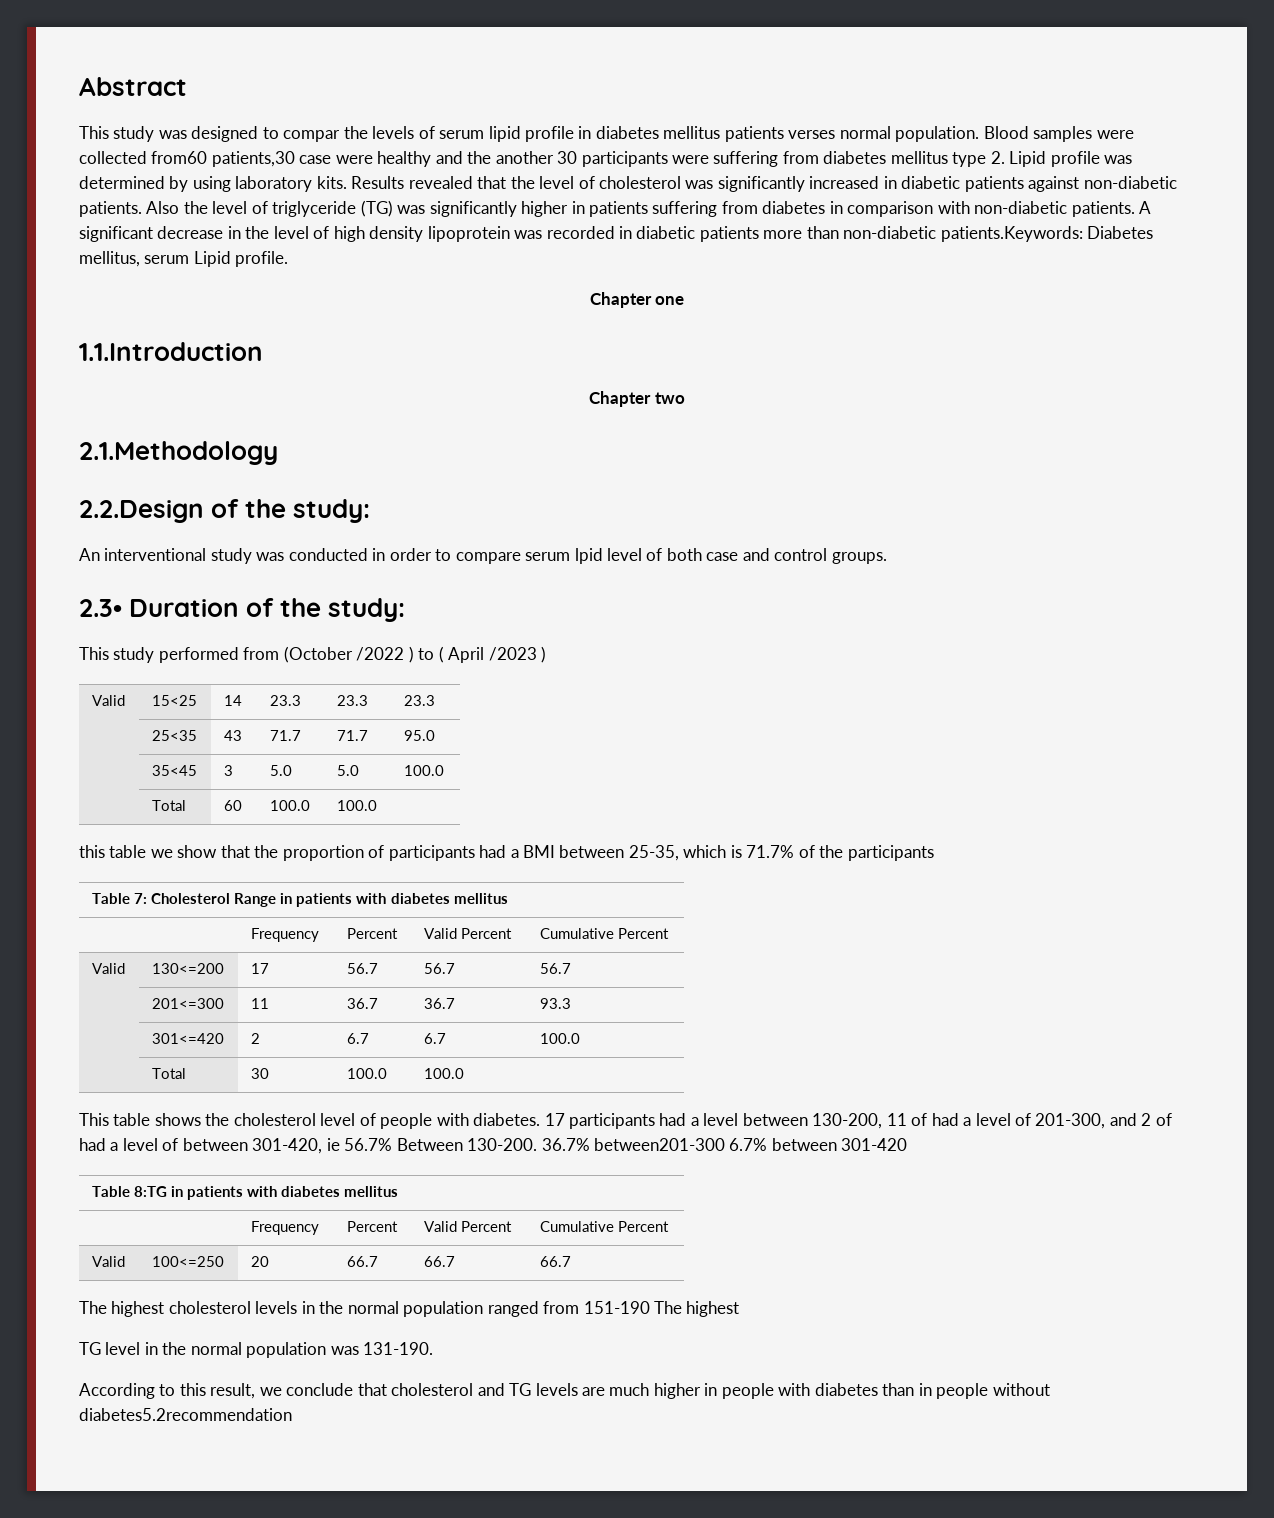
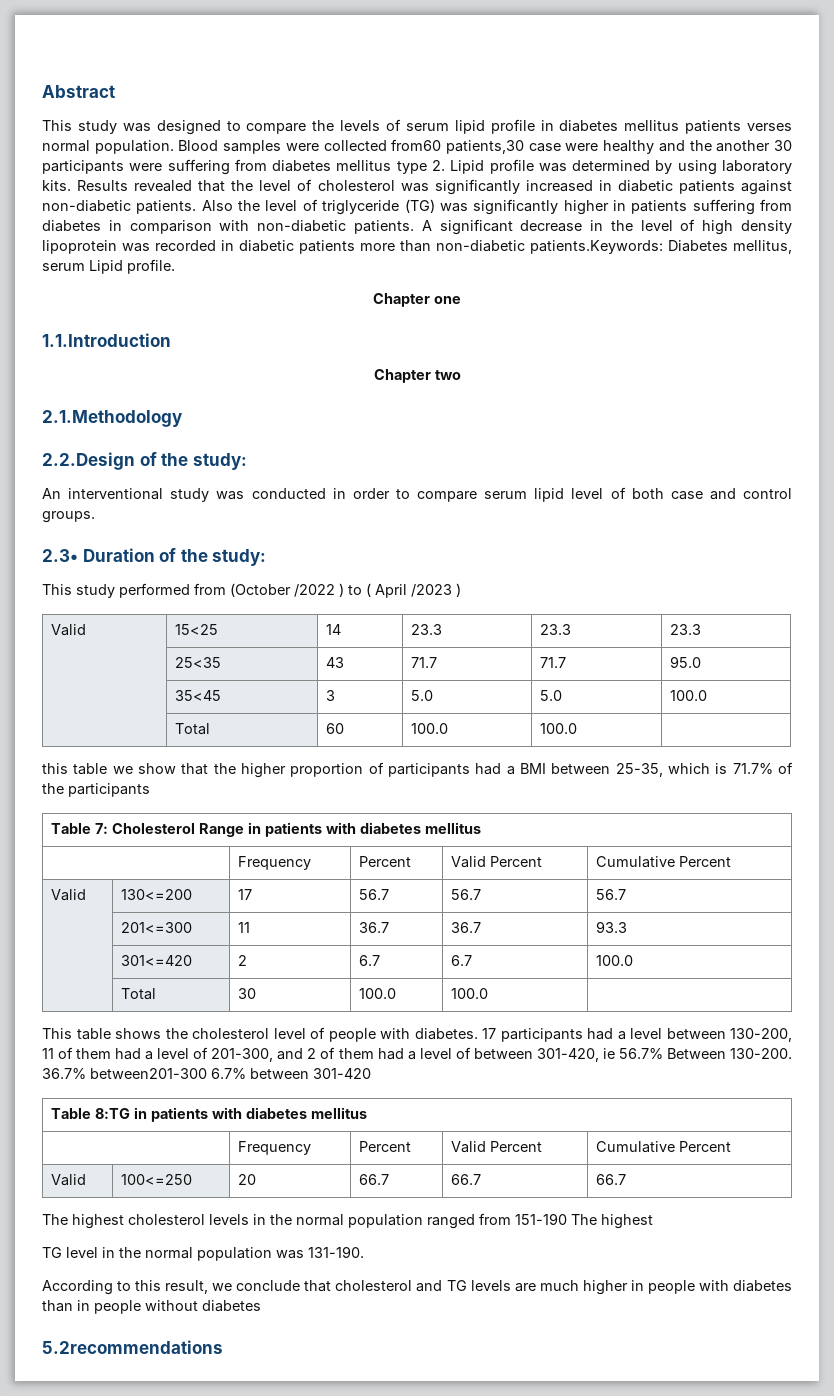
[283,130,341,142] compar -> [246,123,307,134] compare
[574,548,603,564] lpid -> [534,488,565,502] lipid
(279, 851) none -> [241,763,286,778] higher
(928, 1119) none -> [76,1048,112,1059] them
(1172, 1119) none -> [338,1048,374,1059] them
[79,1408,292,1421] diabetes5.2recommendation -> [202,1300,261,1312] [42,1340,223,1354] diabetes // 5.2recommendations

